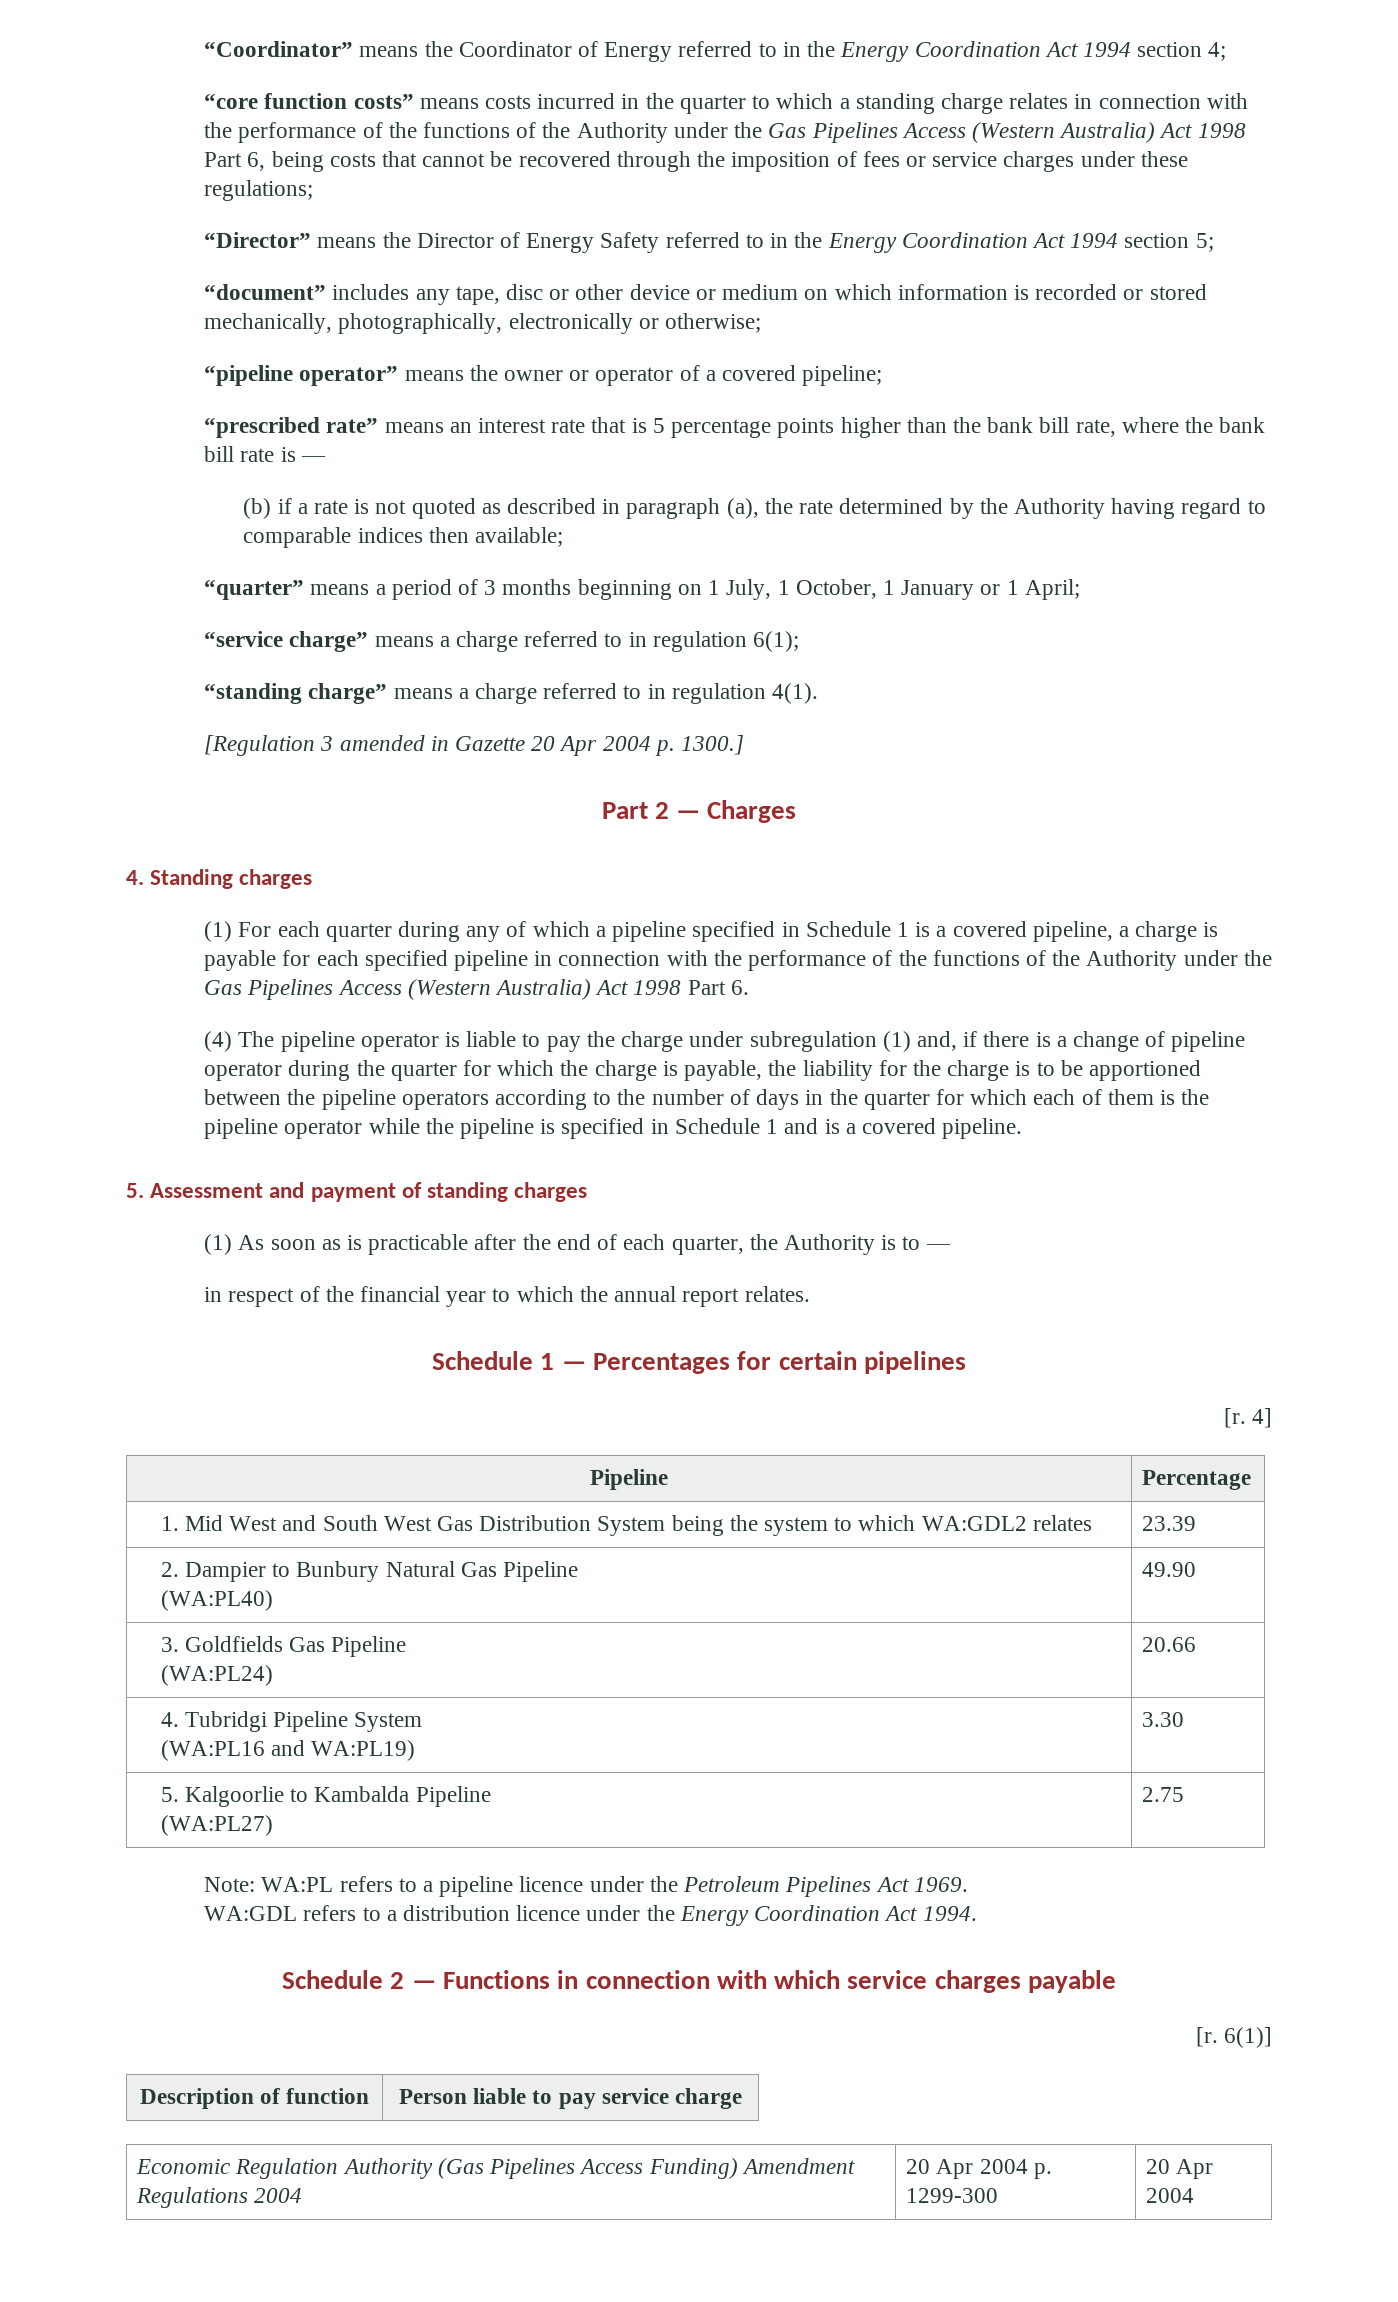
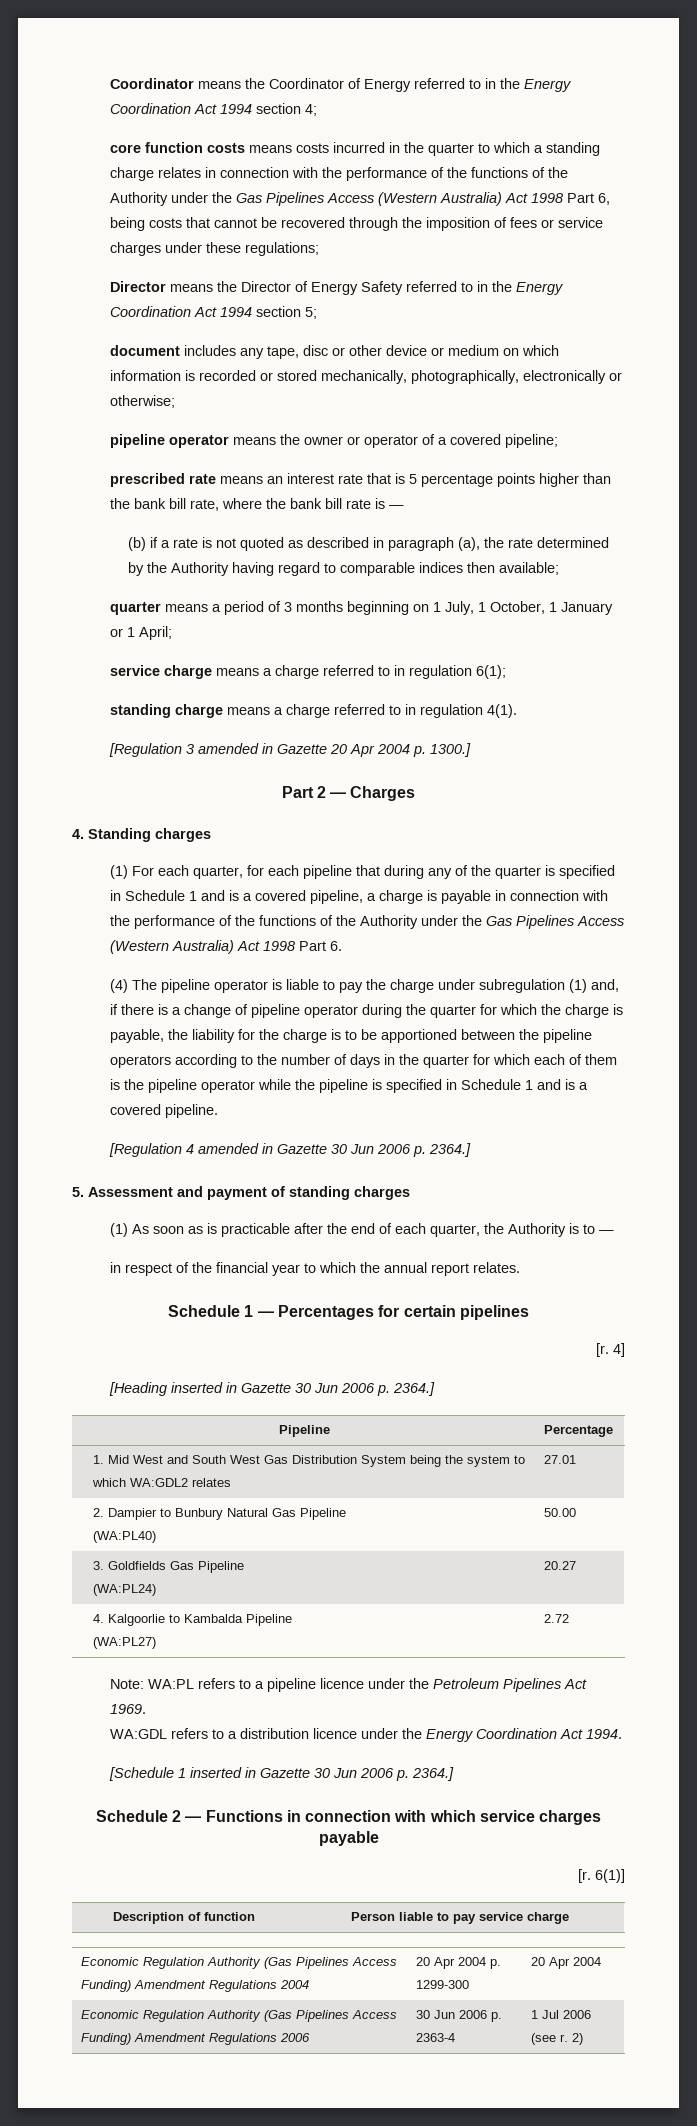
[204,41,354,57] “Coordinator” -> [109,78,194,89] Coordinator
[204,93,414,109] “core function costs” -> [109,142,245,153] core function costs
[204,232,312,248] “Director” -> [109,281,166,292] Director
[204,284,327,300] “document” -> [109,345,180,356] document
[204,365,399,386] “pipeline operator” -> [109,434,229,448] pipeline operator
[204,417,379,438] “prescribed rate” -> [109,473,216,487] prescribed rate
[204,579,305,600] “quarter” -> [109,602,161,615] quarter
[204,631,369,652] “service charge” -> [109,665,212,679] service charge
[204,683,388,704] “standing charge” -> [109,704,223,718] standing charge
[325,921,909,942] quarter during any of which a pipeline specified in Schedule 1 -> [192,865,615,879] [109,890,225,901] quarter, for each pipeline that during any of the quarter is specified in Schedule 1 and
[282,950,529,971] for each specified pipeline -> (491, 897) none
(1023, 1128) none -> [108,1143,471,1157] // [Regulation 4 amended in Gazette 30 Jun 2006 p. 2364.]
(1272, 1418) none -> [108,1382,435,1396] // [Heading inserted in Gazette 30 Jun 2006 p. 2364.]
[1142,1516,1197,1531] 23.39 -> [544,1455,577,1464] 27.01
[1142,1562,1197,1577] 49.90 -> [544,1508,577,1517] 50.00
[1142,1637,1197,1652] [160,1711,423,1732] [160,1740,416,1761] [1142,1712,1185,1727] [160,1787,179,1802] 20.66 // 4. Tubridgi Pipeline System // (WA:PL16 and WA:PL19) | 3.30 // 5. -> [544,1561,577,1570] [92,1614,104,1623] 20.27 // 4.
[1142,1787,1185,1802] 2.75 -> [544,1614,570,1623] 2.72
(977, 1913) none -> [108,1767,454,1781] // [Schedule 1 inserted in Gazette 30 Jun 2006 p. 2364.]
(1195, 2195) none -> [81,2010,398,2022] [81,2033,311,2045] [416,2010,503,2022] [416,2033,456,2042] [531,2010,592,2019] [531,2033,584,2045] // Economic Regulation Authority (Gas Pipelines Access Funding) Amendment Regulations 2006 | 30 Jun 2006 p. 2363-4 | 1 Jul 2006 (see r. 2)

